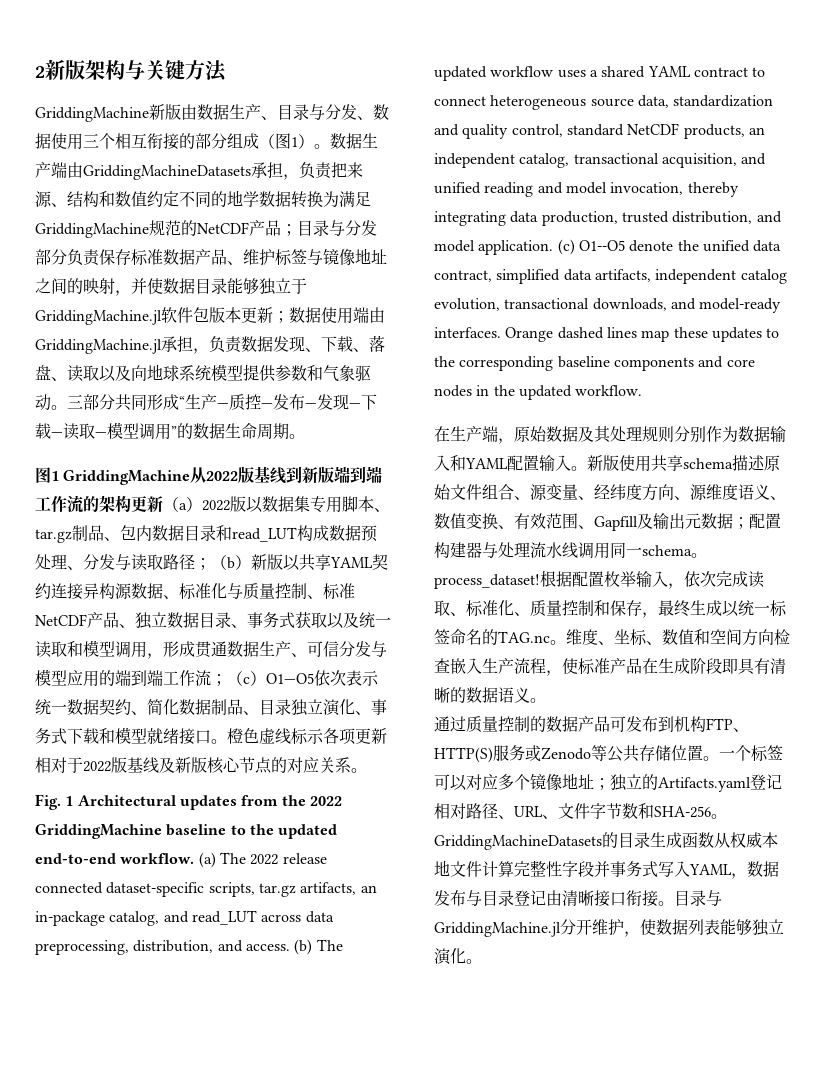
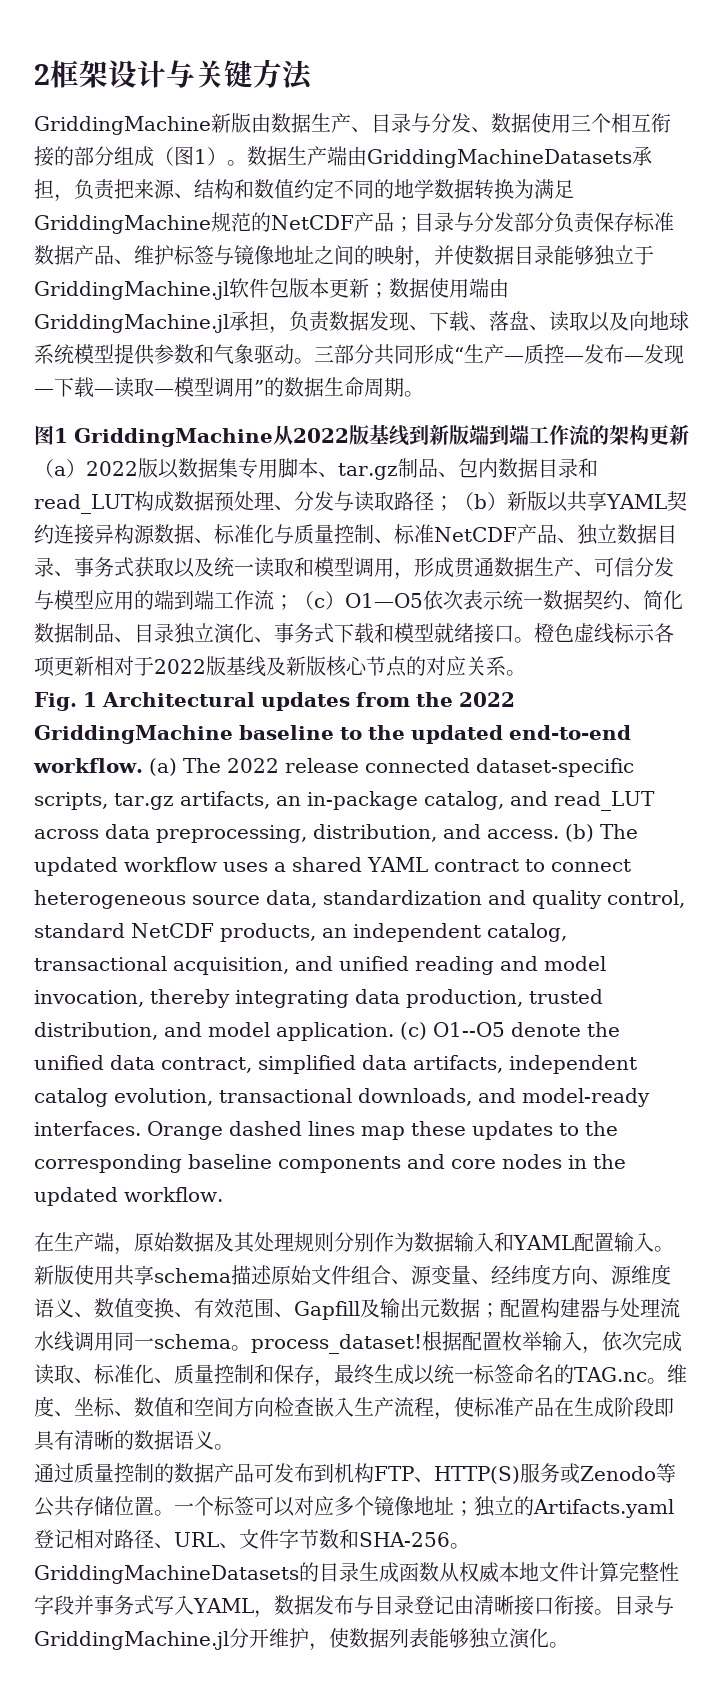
[45,59,125,80] 新版架构 -> [50,60,166,88] 框架设计

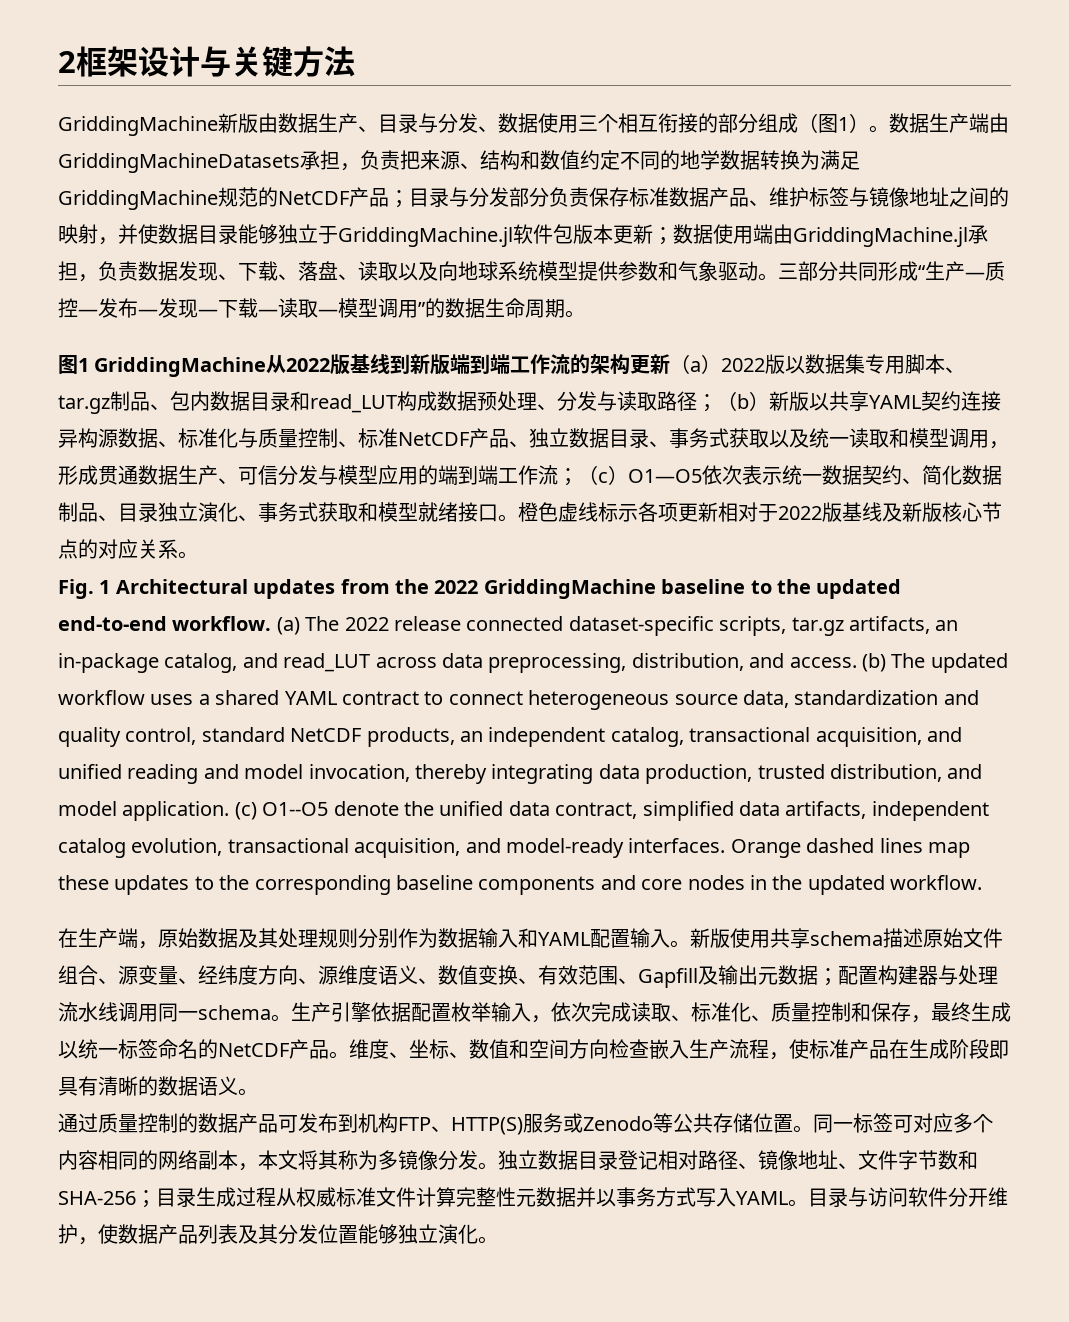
[334,623,374,644] 下载 -> [318,502,358,522] 获取
[358,1088,472,1106] downloads, -> [354,838,461,858] acquisition,
[251,1331,442,1354] process_dataset!根 -> [291,1002,391,1022] 生产引擎依
[574,1367,647,1382] TAG.nc -> [218,1039,329,1059] NetCDF产品
[174,1496,674,1518] 一个标签可以对应多个镜像地址；独立的Artifacts.yaml -> [813,1113,993,1133] [58,1150,618,1171] 同一标签可对应多个内容相同的网络副本，本文将其称为多镜像分发。独立数据目录
[174,1532,219,1547] URL -> [758,1150,838,1170] 镜像地址
[450,1543,470,1549] [34,1562,679,1584] [34,1595,674,1618] [34,1628,429,1651] 。GriddingMachineDatasets的目录生成函数从权威本地文件计算完整性字段并事务式写入YAML，数据发布与目录登记由清晰接口衔接。目录与GriddingMachine.jl分开维护，使数据列表 -> [136,1187,1008,1208] [58,1224,358,1245] ；目录生成过程从权威标准文件计算完整性元数据并以事务方式写入YAML。目录与访问软件分开维护，使数据产品列表及其分发位置

